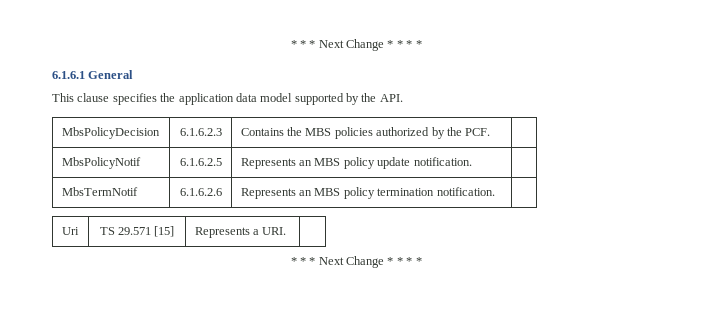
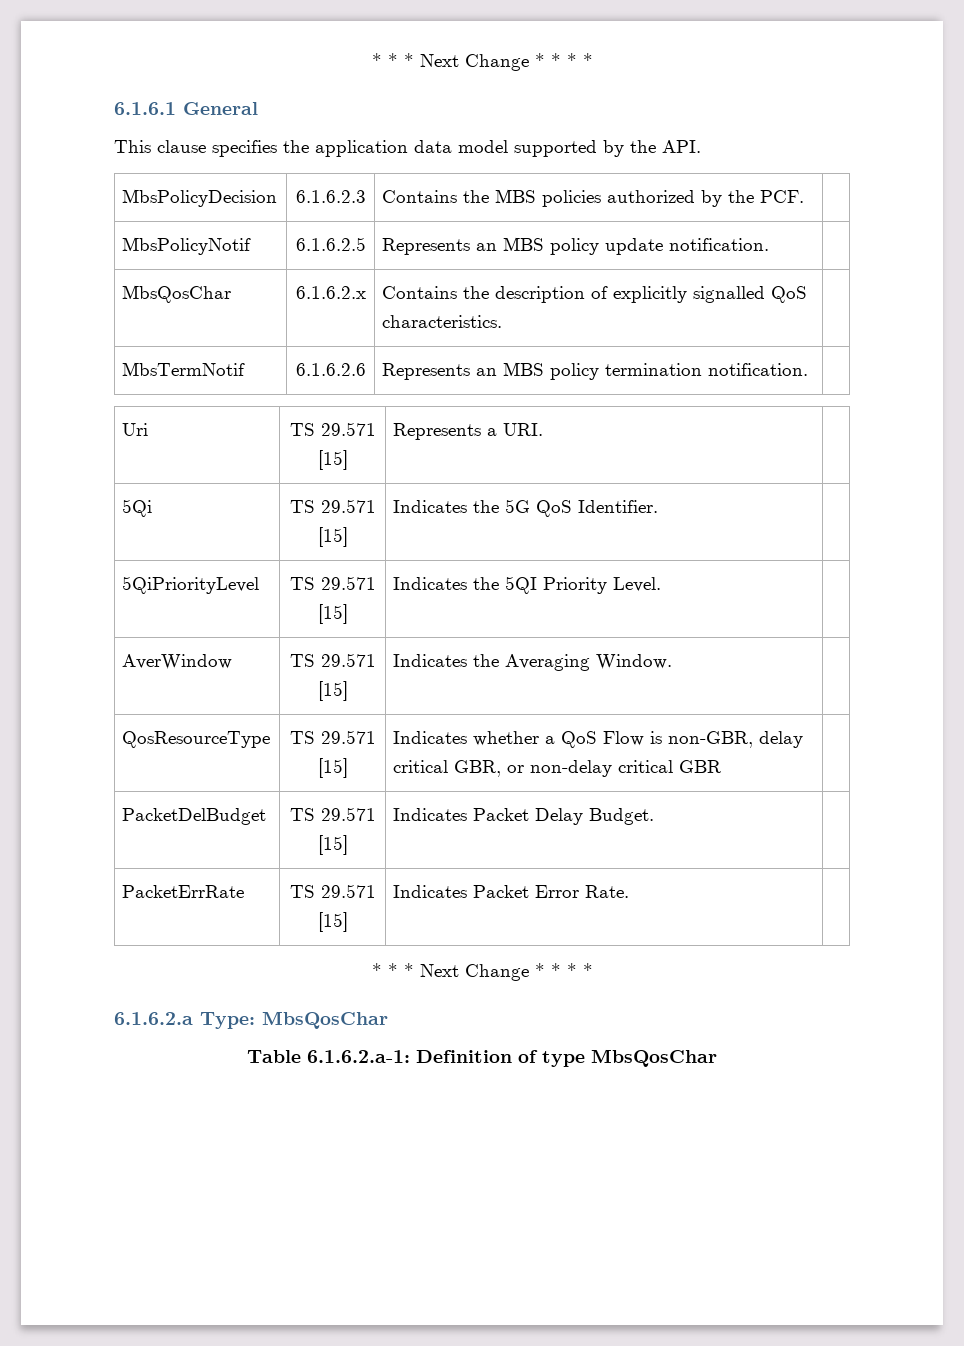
(472, 161) none -> [122,285,232,303] [295,286,366,299] [382,286,808,303] [382,315,503,328] // MbsQosChar | 6.1.6.2.x | Contains the description of explicitly signalled QoS characteristics. |
[290,256,422,268] // * * * Next Change * * * * -> [122,499,153,517] [289,499,376,513] [317,527,348,547] [393,499,659,517] [122,576,260,594] [289,576,376,590] [317,604,348,624] [393,576,662,594] [122,654,233,670] [289,653,376,667] [317,681,348,701] [393,654,673,671] [122,731,271,748] [289,730,376,744] [317,758,348,778] [393,731,804,748] [393,760,722,777] [122,808,267,825] [289,807,376,821] [317,835,348,855] [393,808,655,825] [122,885,245,898] [289,884,376,898] [317,912,348,932] [393,885,630,898] [371,963,593,981] [114,1011,388,1029] [247,1049,717,1067] // 5Qi | TS 29.571 [15] | Indicates the 5G QoS Identifier. | // 5QiPriorityLevel | TS 29.571 [15] | Indicates the 5QI Priority Level. | // AverWindow | TS 29.571 [15] | Indicates the Averaging Window. | // QosResourceType | TS 29.571 [15] | Indicates whether a QoS Flow is non-GBR, delay critical GBR, or non-delay critical GBR | // PacketDelBudget | TS 29.571 [15] | Indicates Packet Delay Budget. | // PacketErrRate | TS 29.571 [15] | Indicates Packet Error Rate. | // * * * Next Change * * * * // 6.1.6.2.a Type: MbsQosChar // Table 6.1.6.2.a-1: Definition of type MbsQosChar

